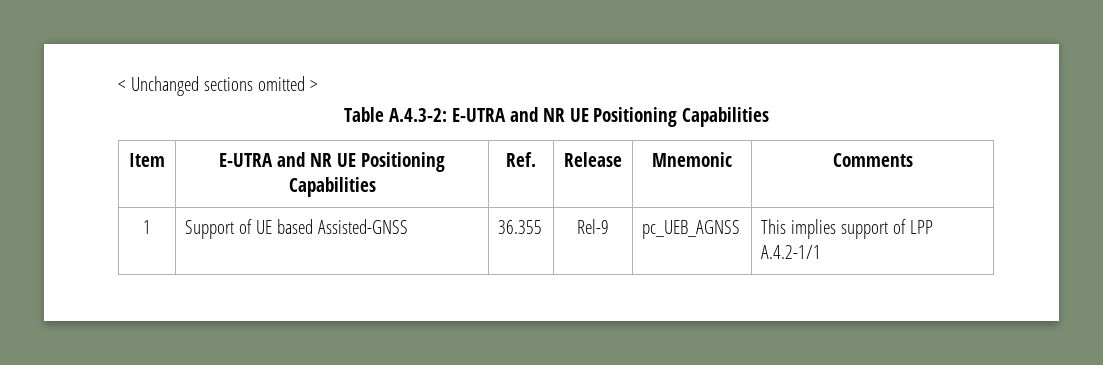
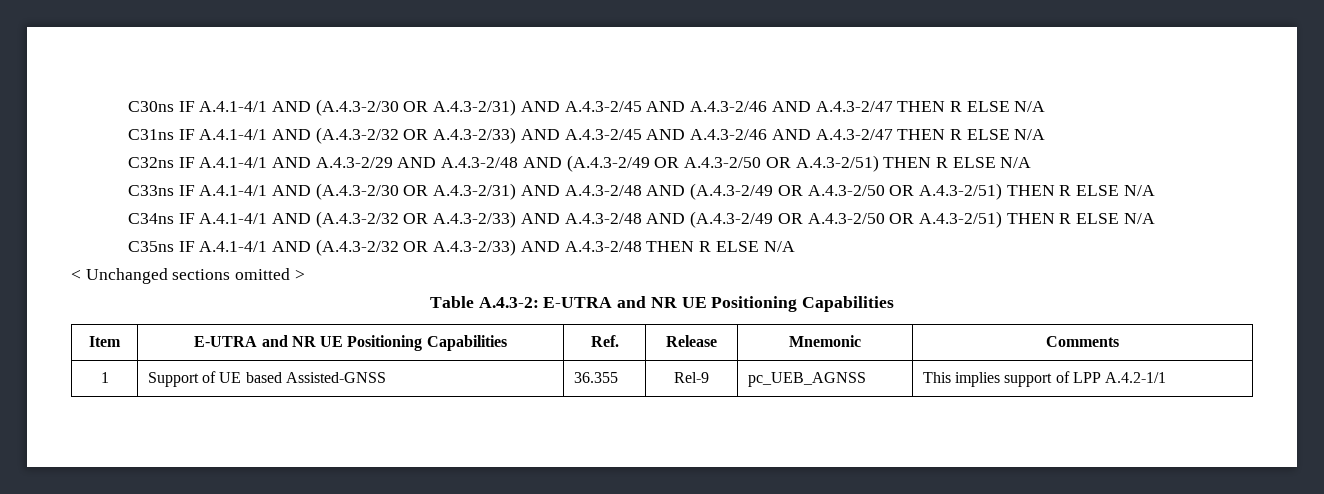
(118, 85) none -> [127,99,1046,116] [127,127,1046,144] [127,155,1032,172] [127,183,1155,200] [127,211,1155,228] [127,239,795,256] C30ns IF A.4.1-4/1 AND (A.4.3-2/30 OR A.4.3-2/31) AND A.4.3-2/45 AND A.4.3-2/46 AND A.4.3-2/47 THEN R ELSE N/A // C31ns IF A.4.1-4/1 AND (A.4.3-2/32 OR A.4.3-2/33) AND A.4.3-2/45 AND A.4.3-2/46 AND A.4.3-2/47 THEN R ELSE N/A // C32ns IF A.4.1-4/1 AND A.4.3-2/29 AND A.4.3-2/48 AND (A.4.3-2/49 OR A.4.3-2/50 OR A.4.3-2/51) THEN R ELSE N/A // C33ns IF A.4.1-4/1 AND (A.4.3-2/30 OR A.4.3-2/31) AND A.4.3-2/48 AND (A.4.3-2/49 OR A.4.3-2/50 OR A.4.3-2/51) THEN R ELSE N/A // C34ns IF A.4.1-4/1 AND (A.4.3-2/32 OR A.4.3-2/33) AND A.4.3-2/48 AND (A.4.3-2/49 OR A.4.3-2/50 OR A.4.3-2/51) THEN R ELSE N/A // C35ns IF A.4.1-4/1 AND (A.4.3-2/32 OR A.4.3-2/33) AND A.4.3-2/48 THEN R ELSE N/A //

